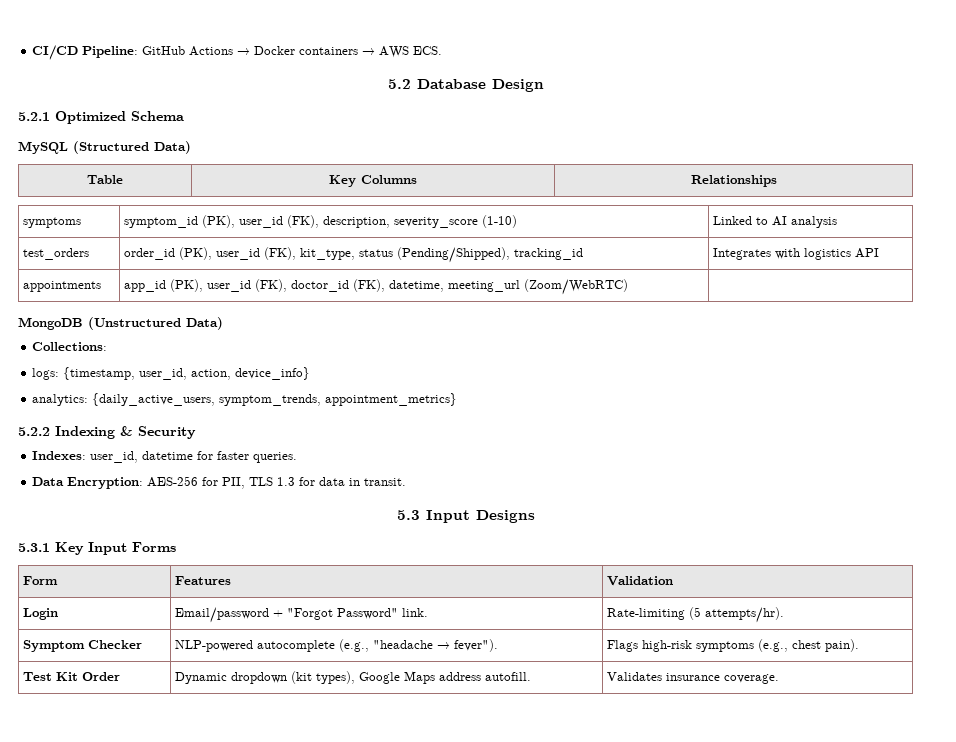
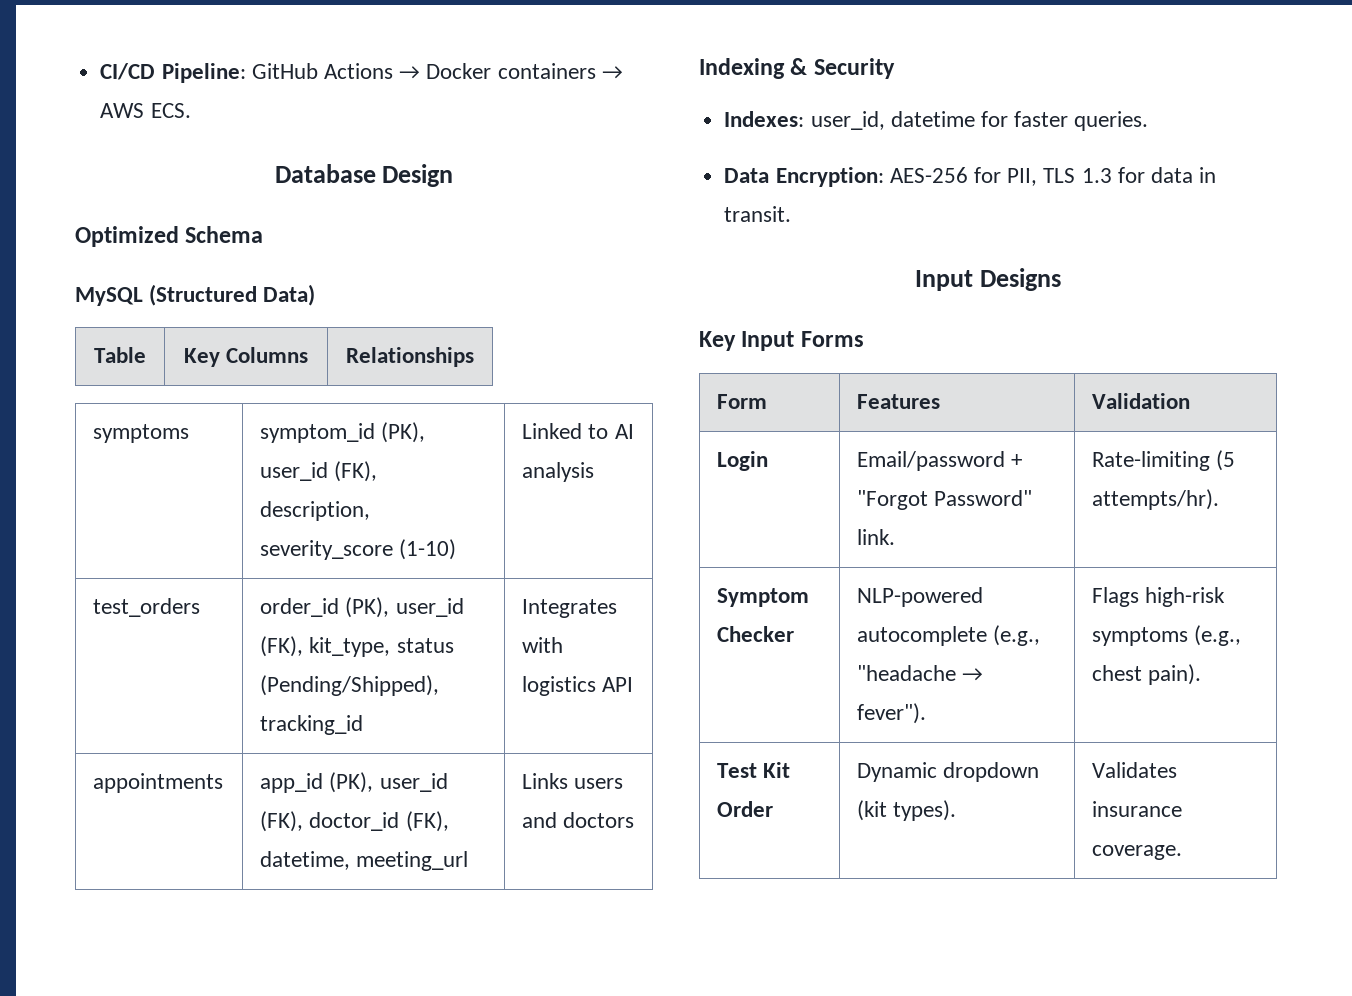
[387,79,411,89] 5.2 -> (191, 110) none
[18,112,50,121] 5.2.1 -> (454, 175) none
[524,279,629,295] [18,317,223,330] [32,342,108,351] [32,367,311,380] [32,393,458,406] [18,427,50,436] (Zoom/WebRTC) | // MongoDB (Unstructured Data) // Collections: // logs: {timestamp, user_id, action, device_info} // analytics: {daily_active_users, symptom_trends, appointment_metrics} // 5.2.2 -> [522,773,624,789] [522,812,635,828] | Links users and doctors //
[396,510,420,520] 5.3 -> (792, 214) none
[18,543,50,552] 5.3.1 -> (1061, 279) none
[316,671,532,684] types), Google Maps address autofill. -> [893,800,957,821] types).

